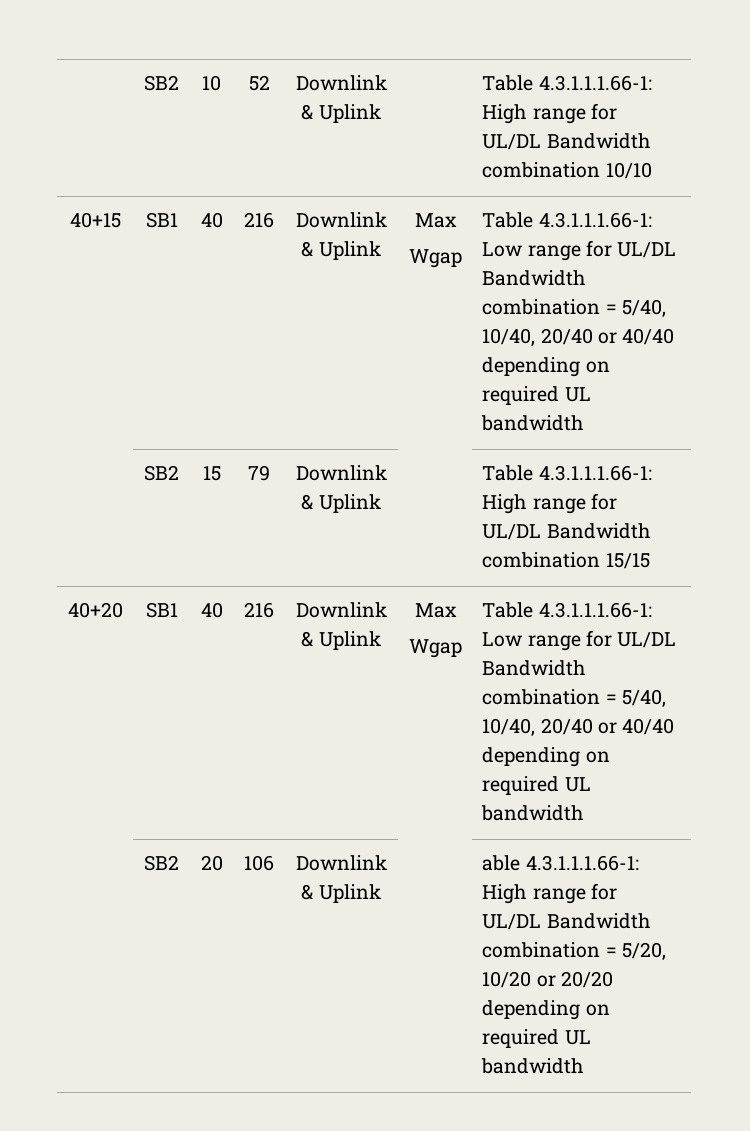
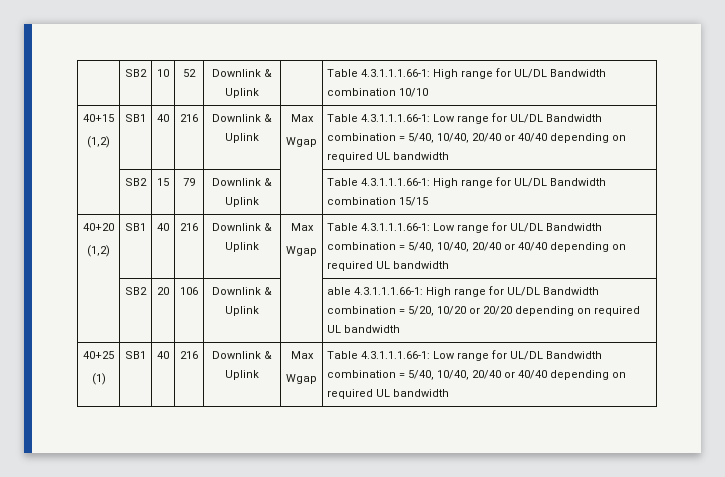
(121, 220) none -> [87,136,110,148] // (1,2)
(123, 610) none -> [87,245,110,257] // (1,2)
(585, 1066) none -> [83,351,114,359] [91,373,106,385] [125,351,146,359] [157,351,169,359] [180,351,198,359] [212,351,272,359] [225,370,259,380] [290,351,314,359] [286,374,317,384] [327,350,603,361] [327,370,627,380] [327,389,450,399] // 40+25 // (1) | SB1 | 40 | 216 | Downlink & Uplink | Max // Wgap | Table 4.3.1.1.1.66-1: Low range for UL/DL Bandwidth combination = 5/40, 10/40, 20/40 or 40/40 depending on required UL bandwidth

